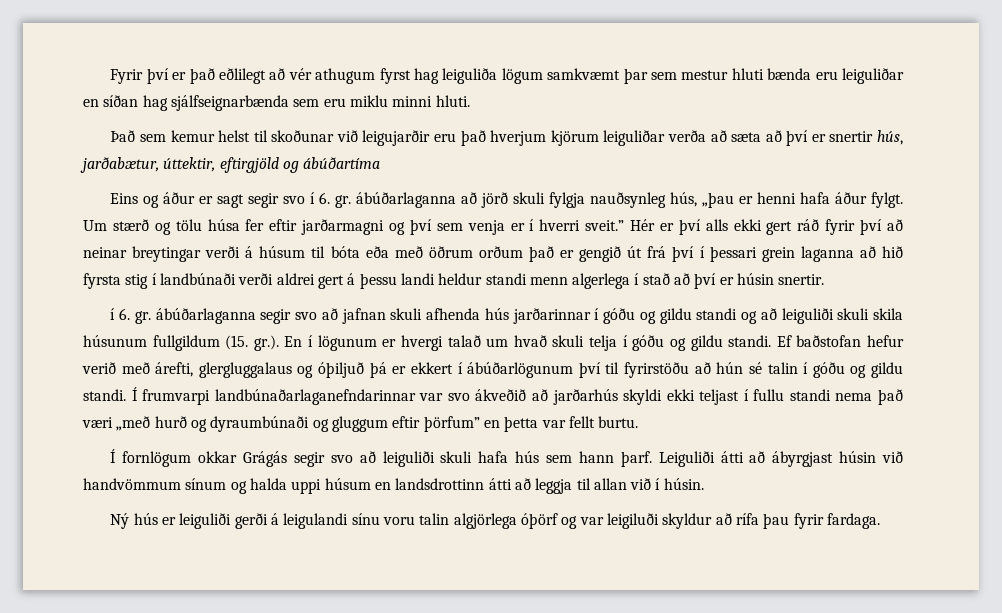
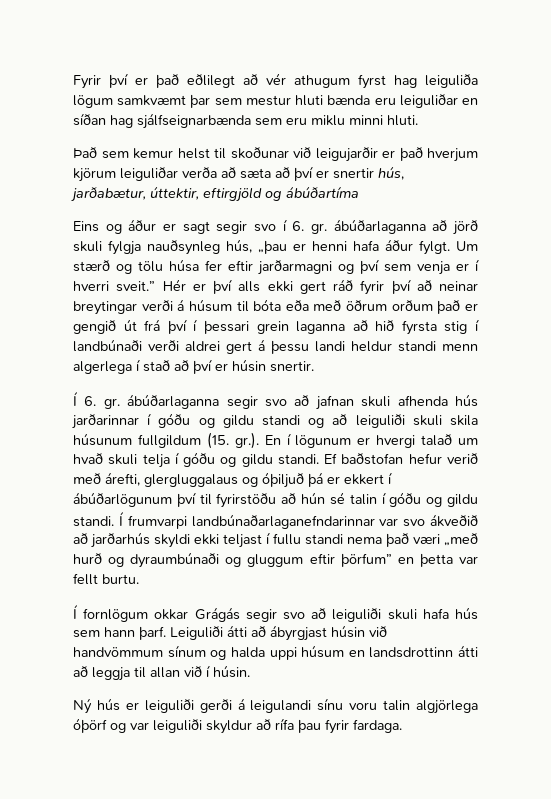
[434,133,457,142] eru -> [382,150,395,158] er
[110,308,116,320] í -> [73,391,78,406] Í
[606,513,659,529] leigiluði -> [153,719,202,733] leiguliði

